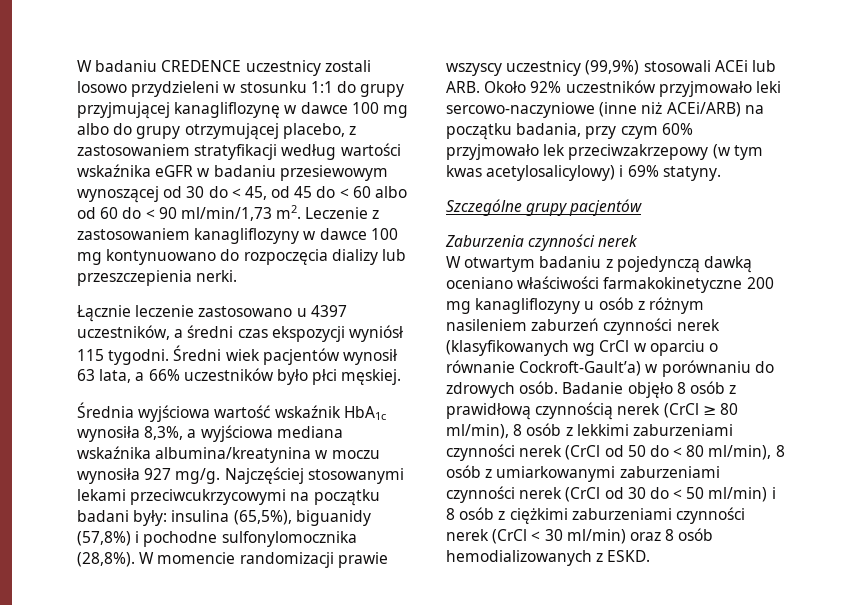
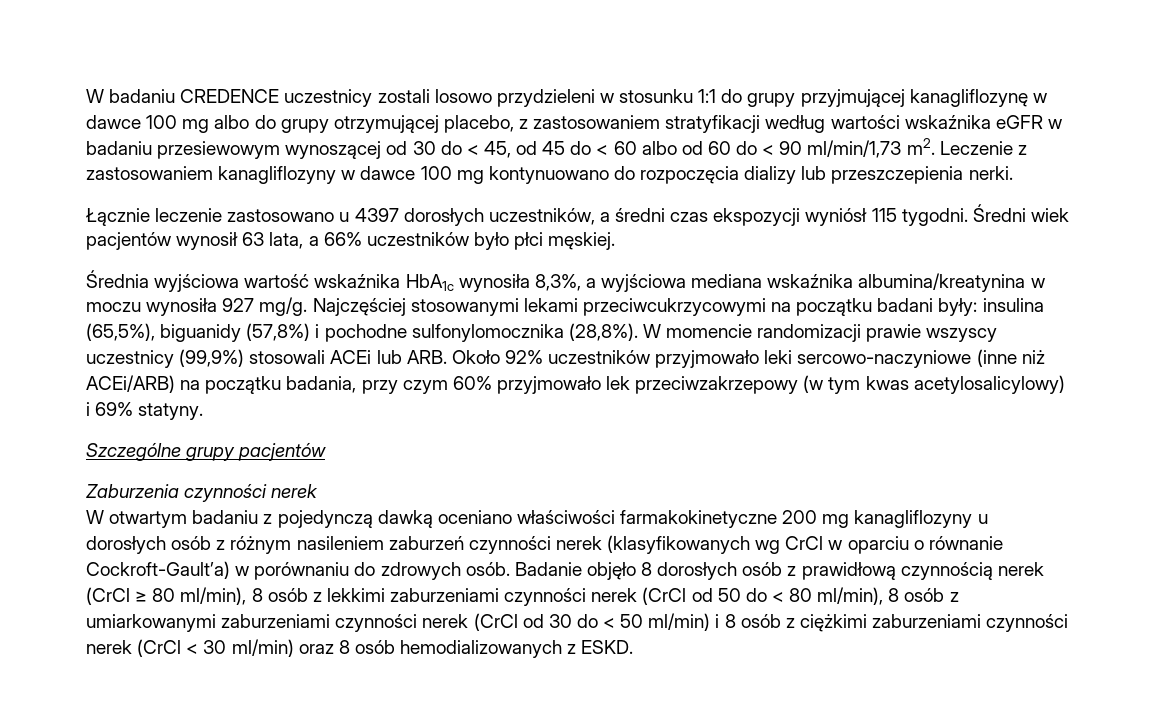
(347, 311) none -> [403,208,484,226] dorosłych
[274,405,341,418] wskaźnik -> [314,274,401,288] wskaźnika
(595, 305) none -> [86,536,166,554] dorosłych
(686, 388) none -> [657,562,738,580] dorosłych

